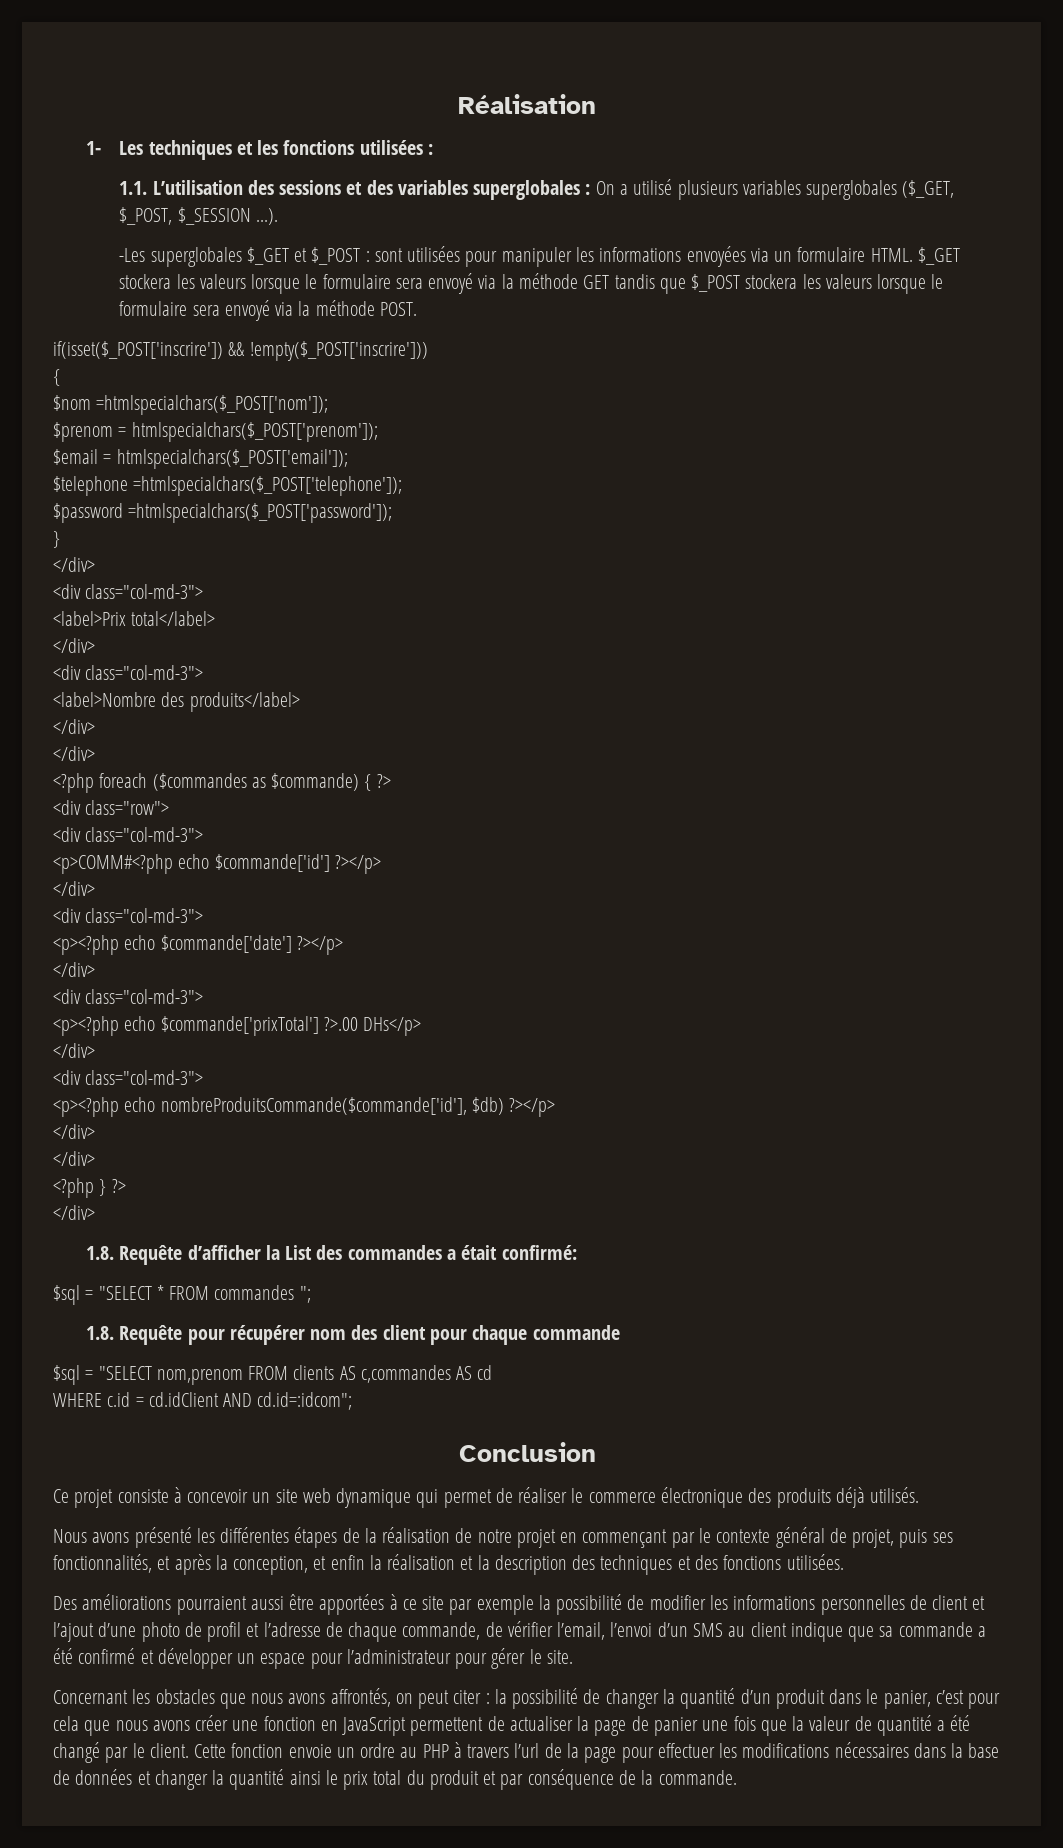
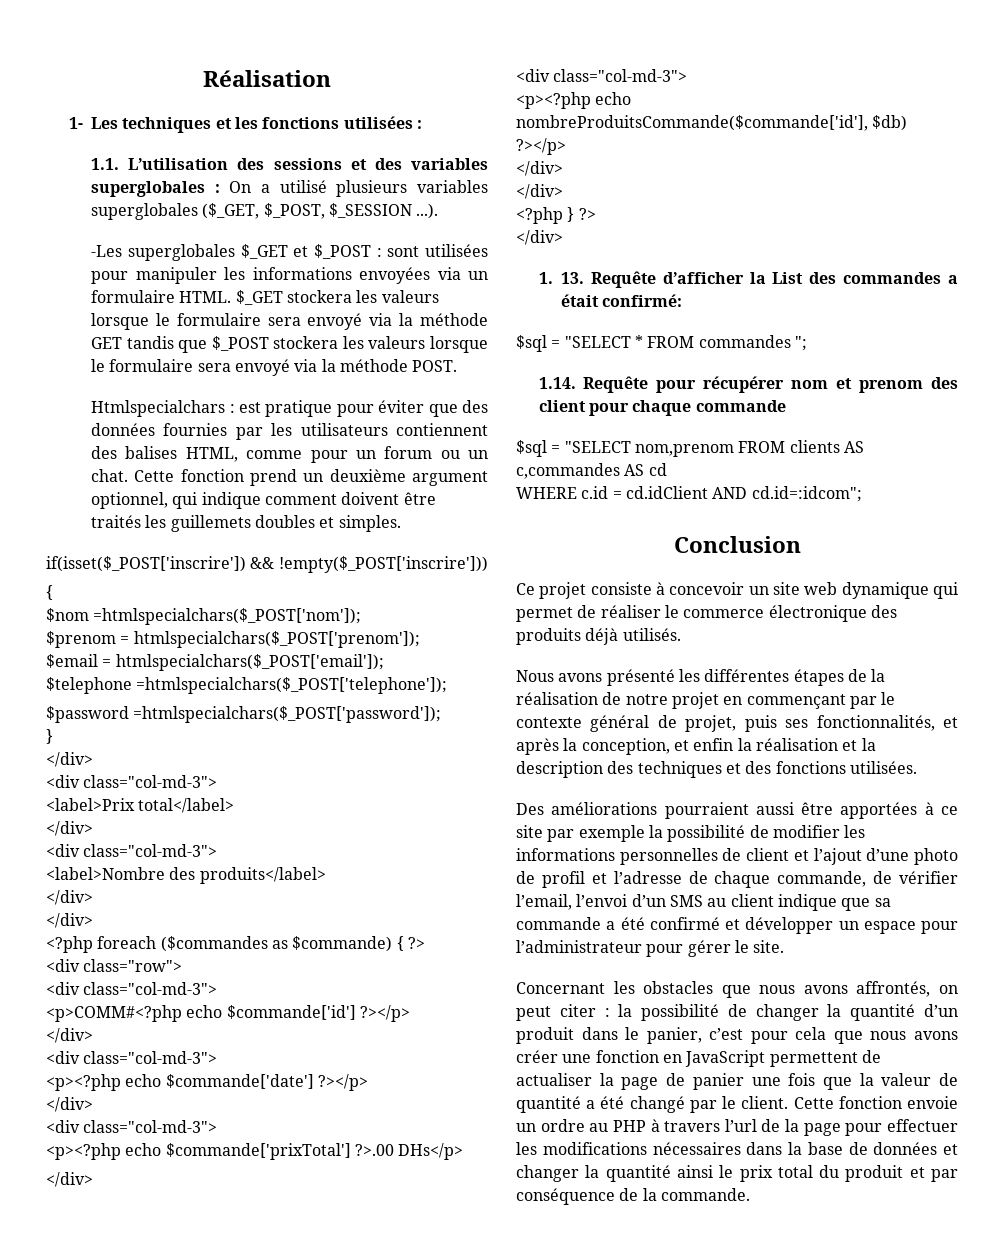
(417, 309) none -> [91,400,488,417] [91,423,489,440] [91,446,488,463] [91,469,489,486] [91,492,436,509] [91,515,401,532] // Htmlspecialchars : est pratique pour éviter que des données fournies par les utilisateurs contiennent des balises HTML, comme pour un forum ou un chat. Cette fonction prend un deuxième argument optionnel, qui indique comment doivent être traités les guillemets doubles et simples.
[86,1246,115,1260] 1.8. -> [538,272,585,284] 1. 13.
[86,1326,115,1340] 1.8. -> [538,377,576,389] 1.14.
(347, 1334) none -> [836,378,924,393] et prenom

